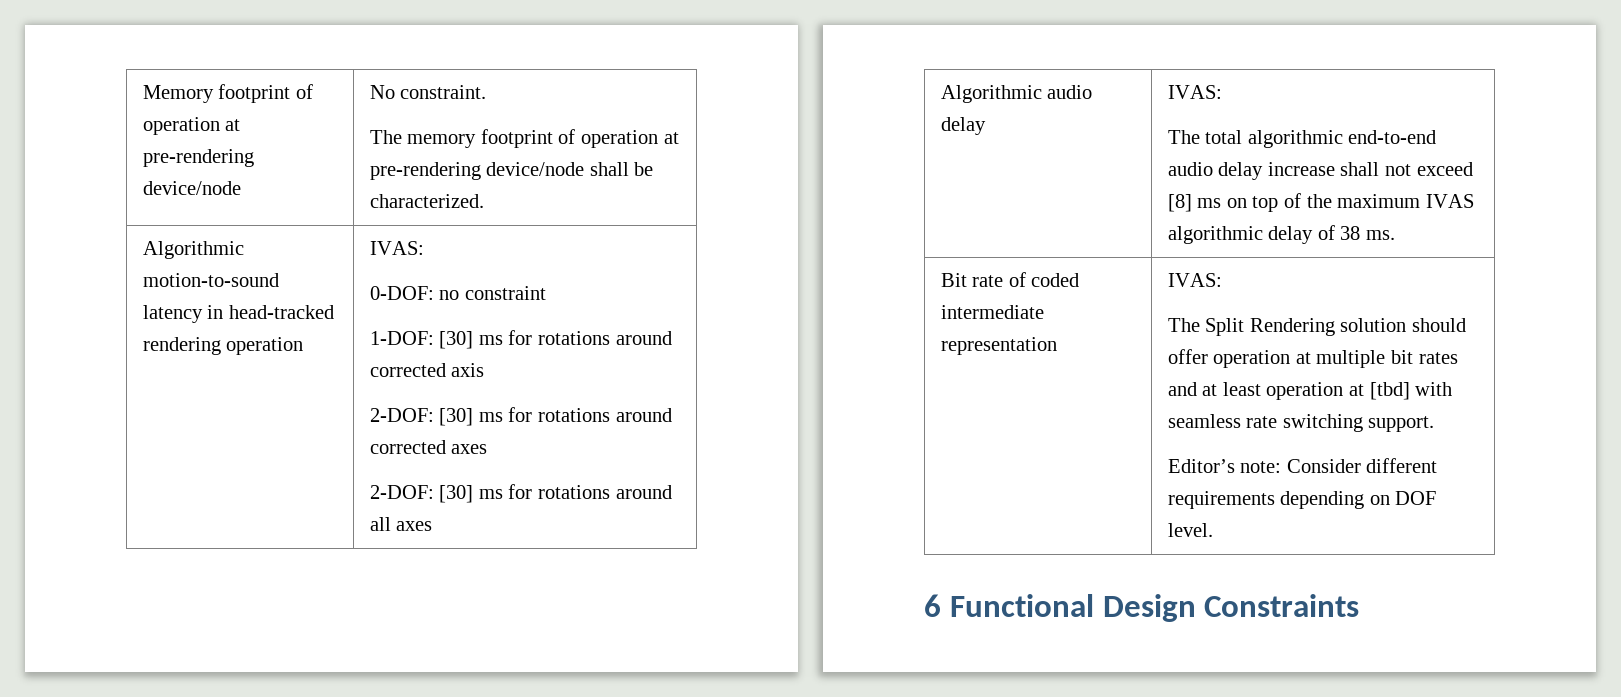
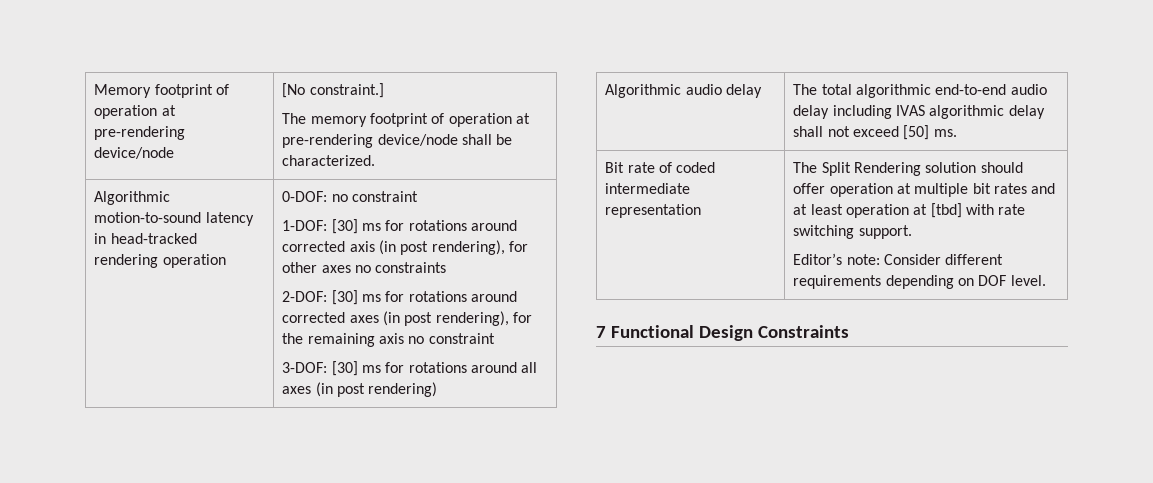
[369,85,487,99] No constraint. -> [282,83,384,98] [No constraint.]
[369,241,424,255] IVAS: // -> (226, 261) none
(485, 370) none -> [379,240,529,255] [282,262,447,273] (in post rendering), for other axes no constraints
[369,485,434,499] // 2-DOF: -> [383,311,533,326] [282,333,495,347] [282,362,328,373] (in post rendering), for the remaining axis no constraint // 3-DOF:
(433, 526) none -> [315,382,438,397] (in post rendering)
[1167,85,1222,99] IVAS: // -> (763, 91) none
[1267,162,1473,176] [1167,193,1474,212] [1167,225,1361,244] increase shall not exceed [8] ms on top of the maximum IVAS algorithmic delay of 38 -> [832,105,1045,119] [793,125,930,140] including IVAS algorithmic delay shall not exceed [50]
[1167,273,1222,287] IVAS: // -> (702, 211) none
[1167,414,1241,428] seamless -> (995, 209) none
[924,594,941,617] 6 -> [596,326,606,338] 7

